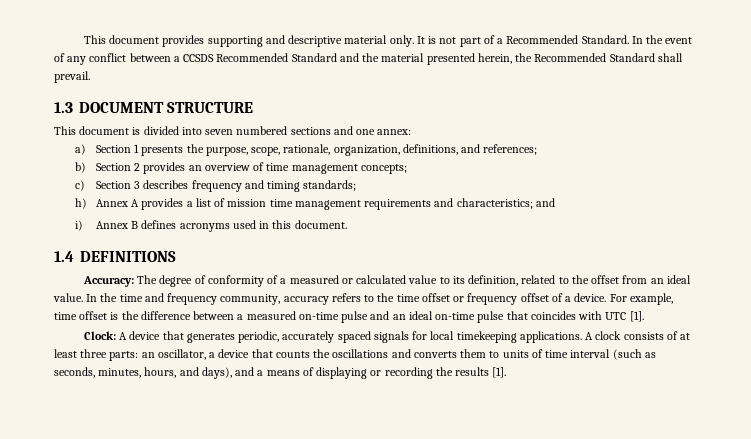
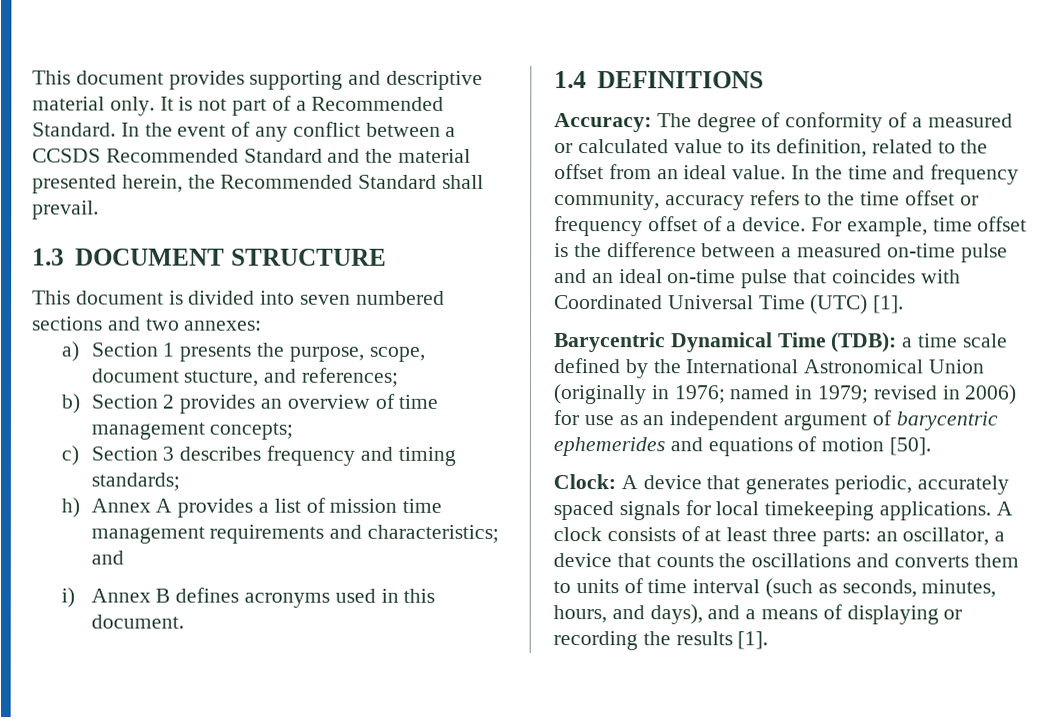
[356,129,412,135] one annex: -> [145,318,263,331] two annexes:
[283,144,458,156] rationale, organization, definitions, -> [90,368,259,387] document stucture,
[605,311,644,322] UTC [1]. -> [554,294,905,315] [554,332,1008,353] [553,358,986,379] [553,384,1017,405] [553,410,998,431] [553,436,932,457] Coordinated Universal Time (UTC) [1]. // Barycentric Dynamical Time (TDB): a time scale defined by the International Astronomical Union (originally in 1976; named in 1979; revised in 2006) for use as an independent argument of barycentric ephemerides and equations of motion [50].

